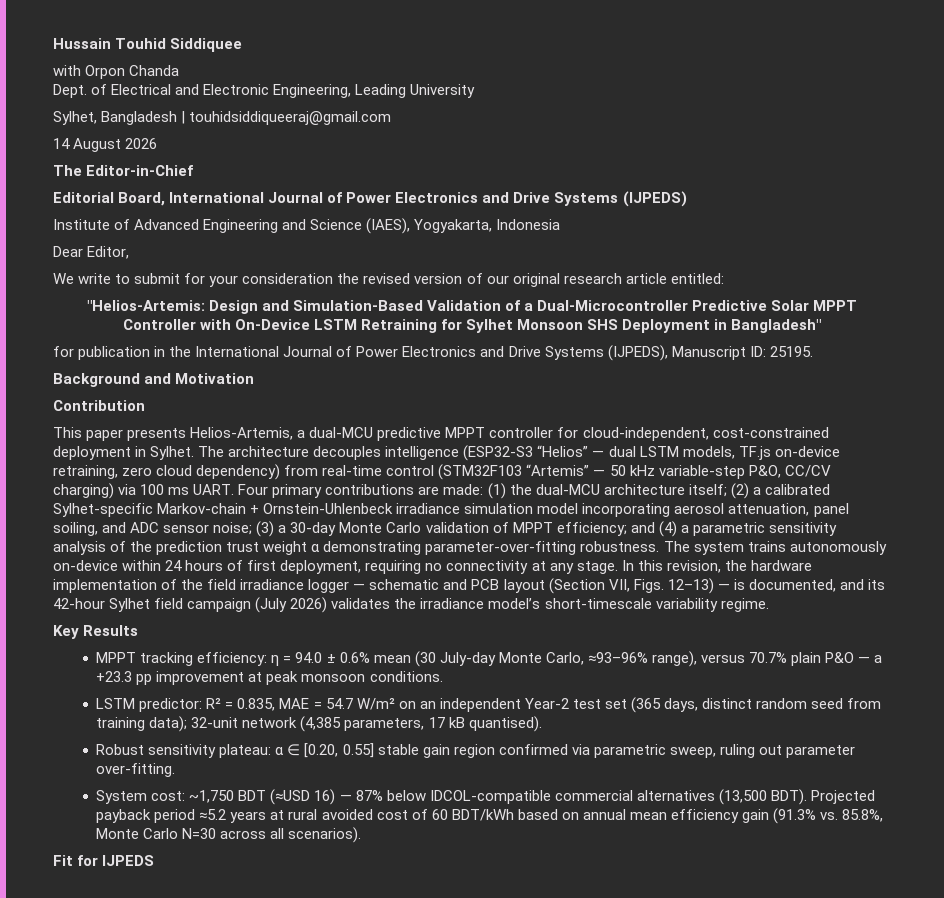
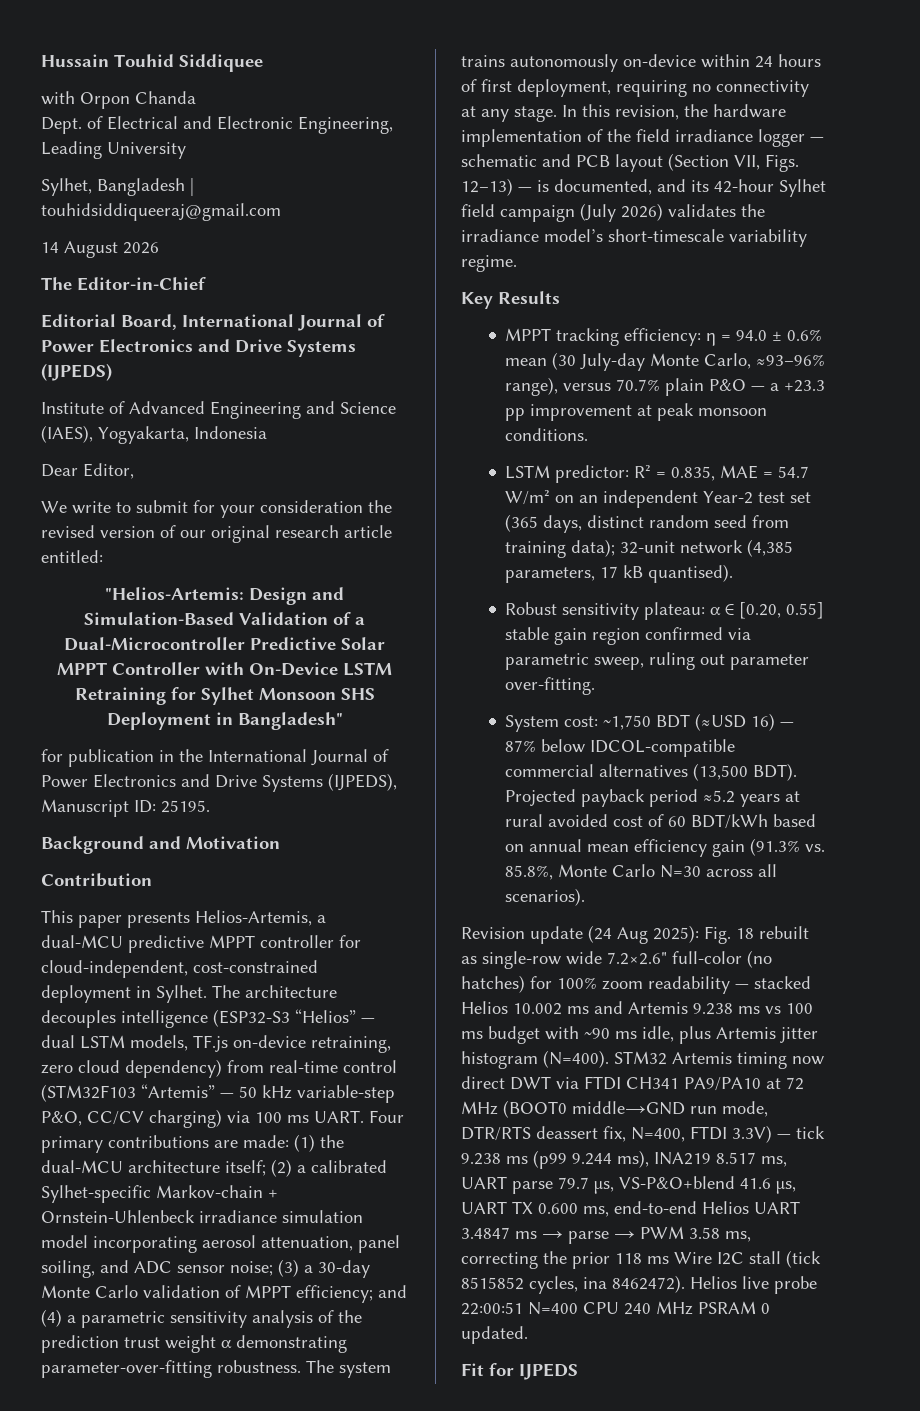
(362, 835) none -> [461,925,809,944] [461,950,772,969] [461,975,811,994] [461,1001,813,1015] [461,1026,818,1044] [461,1050,824,1069] [461,1076,804,1091] [461,1100,768,1118] [461,1125,825,1143] [461,1150,787,1169] [461,1176,796,1194] [461,1201,800,1217] [461,1226,751,1244] [461,1250,821,1269] [461,1275,817,1294] [461,1301,770,1315] [461,1326,528,1344] // Revision update (24 Aug 2025): Fig. 18 rebuilt as single-row wide 7.2×2.6" full-color (no hatches) for 100% zoom readability — stacked Helios 10.002 ms and Artemis 9.238 ms vs 100 ms budget with ~90 ms idle, plus Artemis jitter histogram (N=400). STM32 Artemis timing now direct DWT via FTDI CH341 PA9/PA10 at 72 MHz (BOOT0 middle→GND run mode, DTR/RTS deassert fix, N=400, FTDI 3.3V) — tick 9.238 ms (p99 9.244 ms), INA219 8.517 ms, UART parse 79.7 µs, VS-P&O+blend 41.6 µs, UART TX 0.600 ms, end-to-end Helios UART 3.4847 ms → parse → PWM 3.58 ms, correcting the prior 118 ms Wire I2C stall (tick 8515852 cycles, ina 8462472). Helios live probe 22:00:51 N=400 CPU 240 MHz PSRAM 0 updated.

